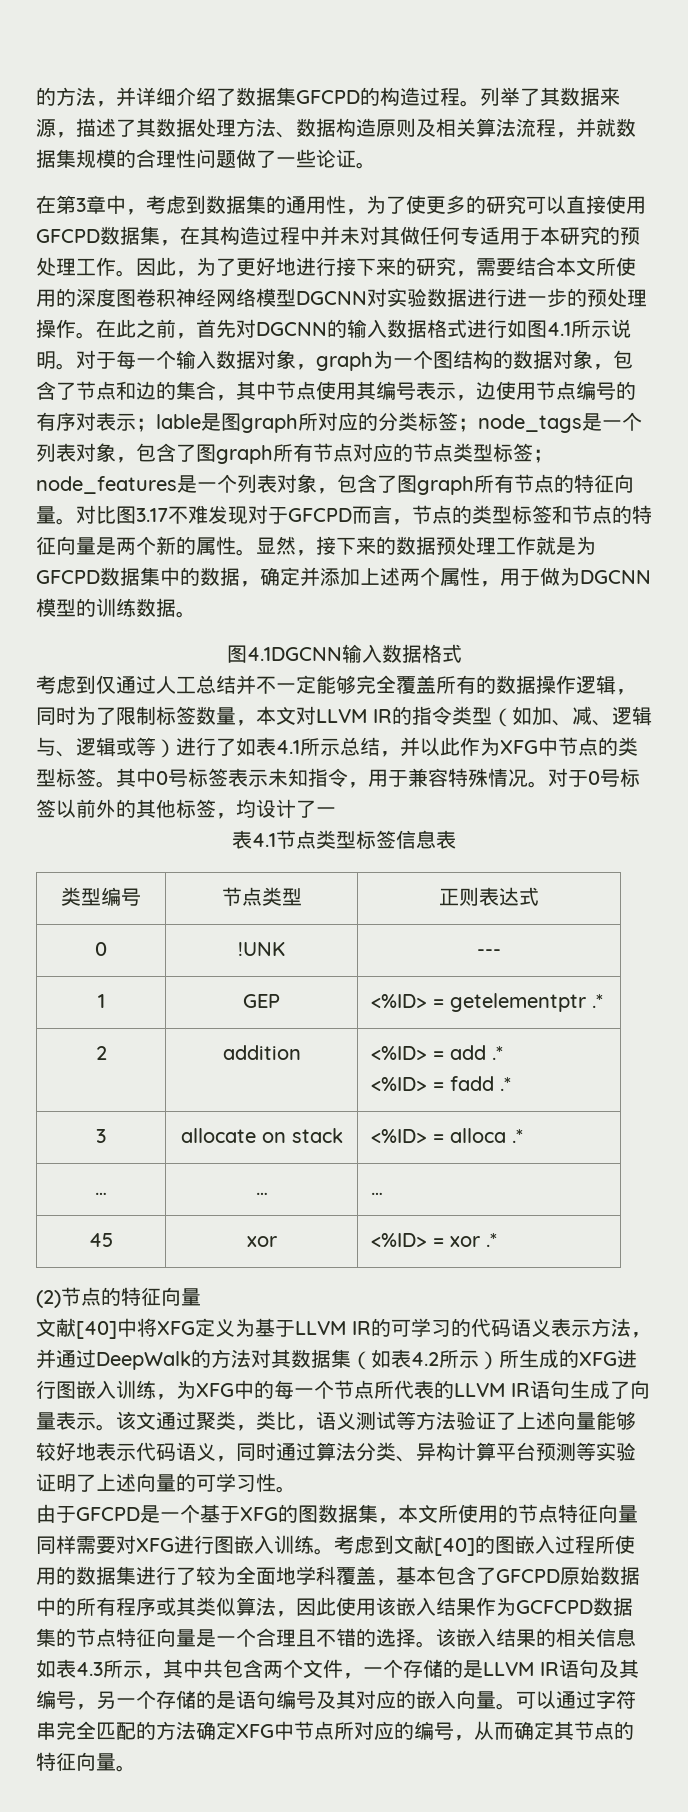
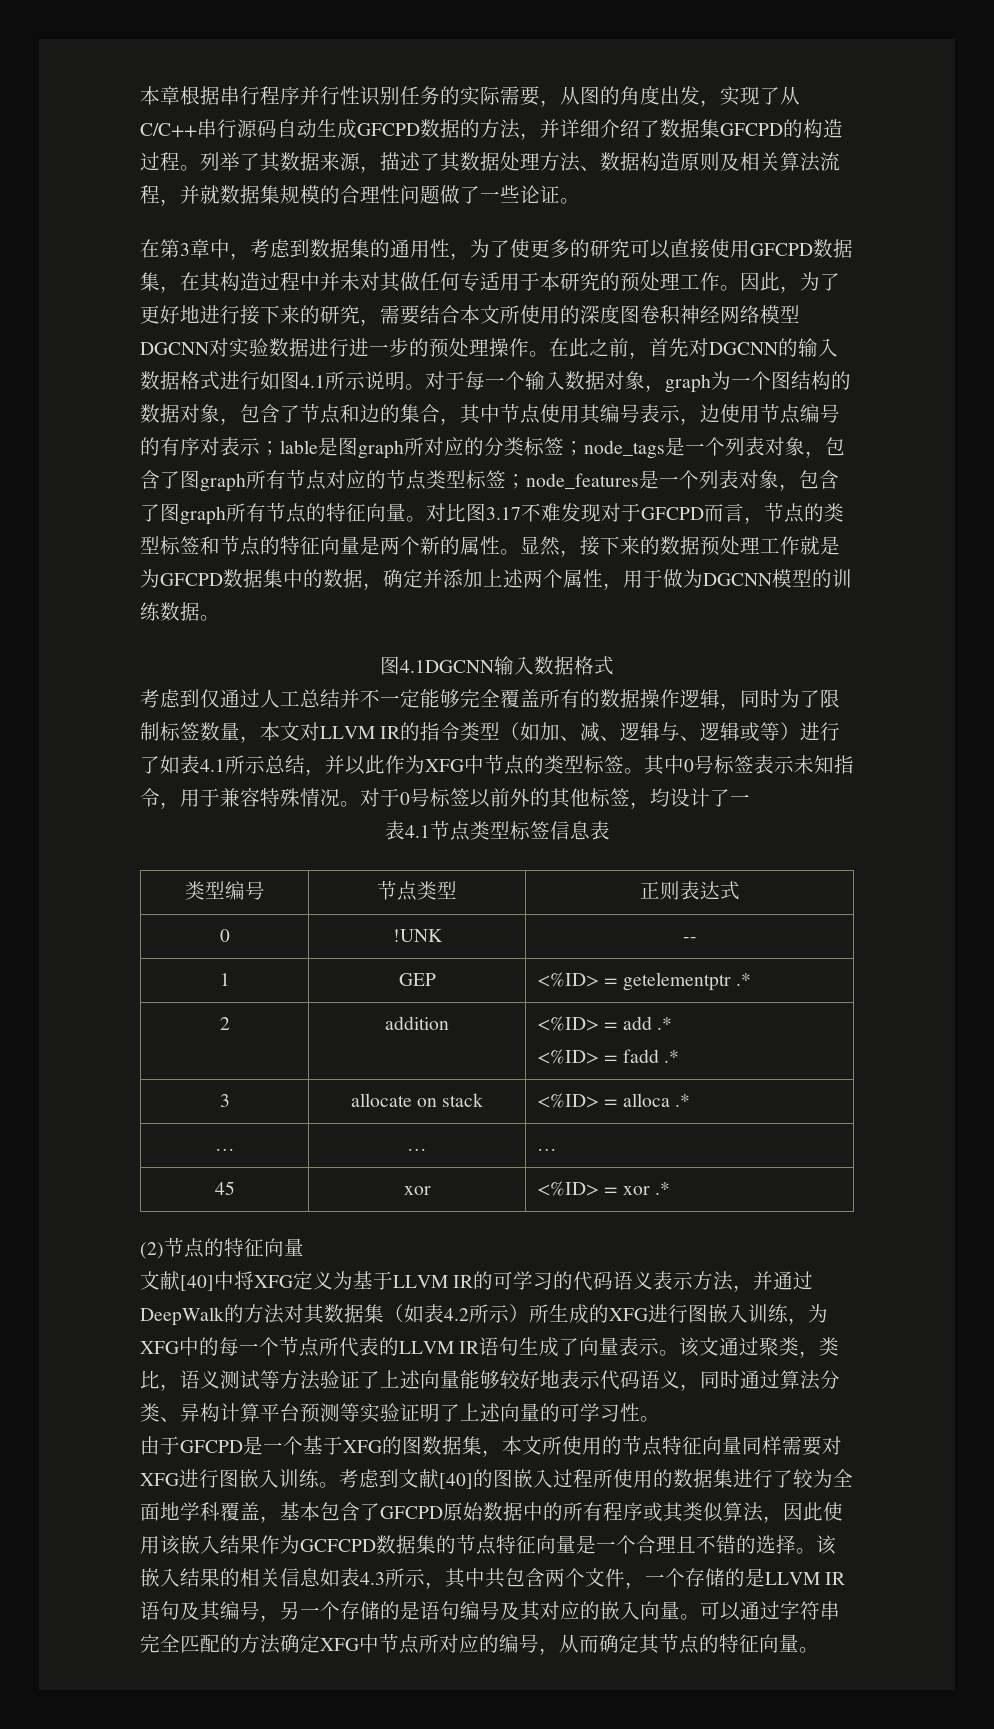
(36, 96) none -> [140,86,800,107] [140,119,460,139] 本章根据串行程序并行性识别任务的实际需要，从图的角度出发，实现了从C/C++串行源码自动生成GFCPD数据
[477,949,501,956] --- -> [682,937,697,942] --

